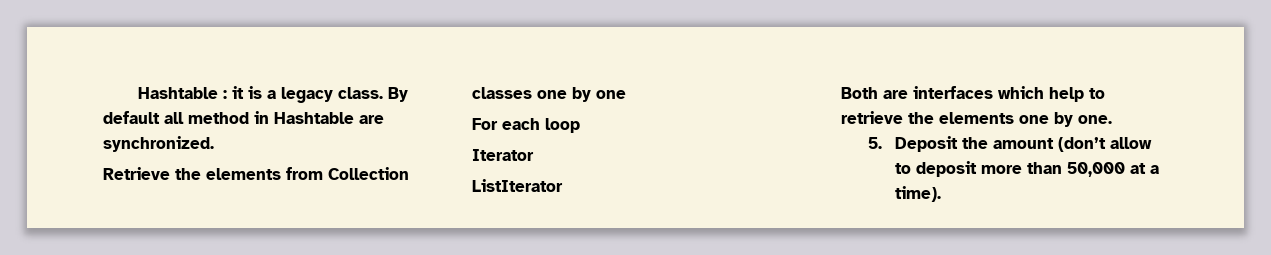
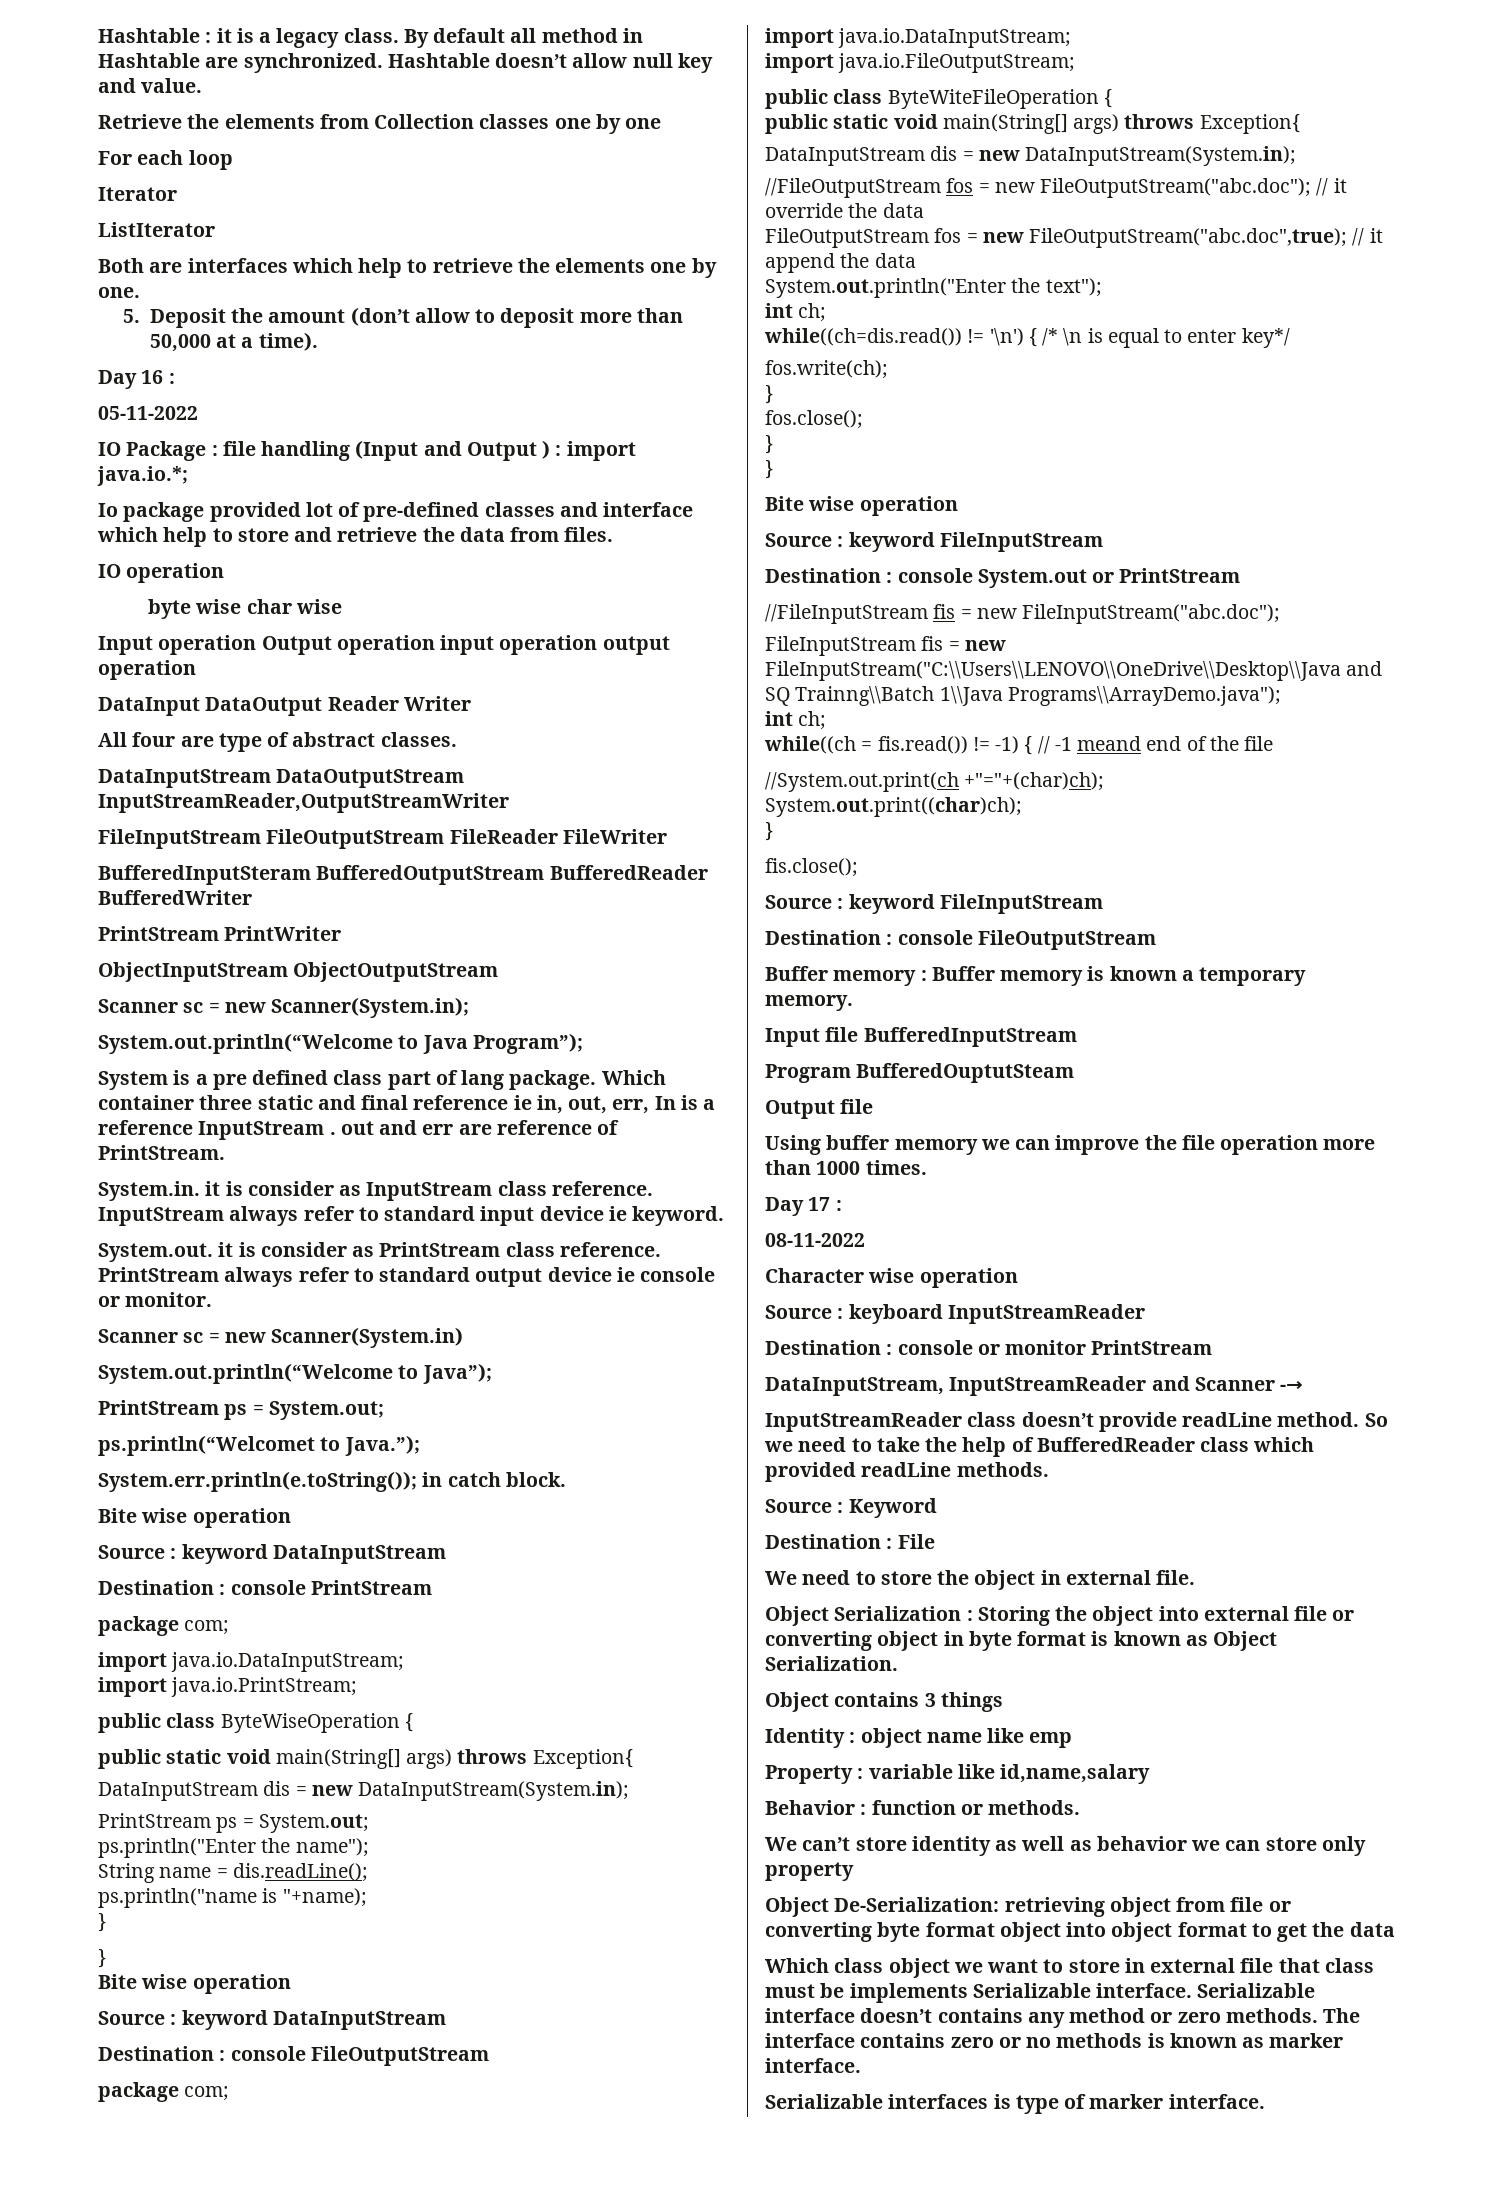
(214, 144) none -> [387,53,713,73] [98,78,203,93] Hashtable doesn’t allow null key and value.
(941, 194) none -> [98,370,175,389] [98,406,198,420] [98,440,636,461] [97,466,188,486] [98,502,694,522] [97,527,614,547] [98,563,225,583] [148,599,342,619] [98,635,670,655] [98,660,196,680] [98,696,471,716] [98,732,457,752] [98,769,465,788] [98,793,509,813] [98,829,667,849] [98,865,708,885] [98,890,252,905] [98,926,342,941] [98,962,499,982] [98,997,470,1018] [98,1033,583,1054] [98,1070,666,1090] [98,1095,716,1114] [98,1120,620,1140] [98,1145,225,1160] [98,1181,653,1201] [98,1206,725,1226] [98,1242,661,1262] [98,1267,716,1287] [98,1292,213,1307] [98,1327,464,1348] [98,1363,492,1384] [98,1400,384,1420] [98,1435,420,1456] [98,1471,566,1492] [98,1508,291,1528] [98,1544,446,1564] [98,1580,432,1595] [98,1616,230,1636] [98,1652,405,1672] [98,1677,358,1697] [98,1713,413,1733] [98,1749,633,1769] [98,1781,630,1801] [98,1813,369,1833] [98,1838,369,1858] [98,1863,368,1883] [98,1888,367,1908] [98,1913,106,1932] [98,1949,106,1968] [98,1974,291,1994] [98,2010,446,2030] [98,2046,489,2066] [98,2082,230,2102] [765,28,1072,48] [765,53,1076,73] [765,89,1112,109] [765,114,1300,134] [765,146,1297,166] [765,178,1347,198] [765,203,924,218] [765,228,1383,248] [765,253,916,273] [765,278,1102,298] [765,303,827,322] [764,328,1290,348] [765,360,888,379] [765,385,773,404] [765,410,863,429] [765,435,773,454] [765,460,773,479] [765,496,958,516] [765,532,1103,552] [765,568,1241,588] [765,604,1281,624] [765,636,1006,656] [765,661,1383,681] [765,686,1281,706] [765,711,827,730] [764,736,1274,755] [765,772,1105,792] [765,797,1022,817] [765,822,773,841] [765,858,858,877] [765,894,1103,914] [765,930,1156,950] [765,966,1307,986] [765,995,853,1011] [765,1027,1077,1047] [765,1063,1075,1083] [765,1099,874,1119] [765,1135,1376,1155] [765,1160,927,1175] [765,1197,842,1216] [765,1233,865,1247] [765,1268,1018,1288] [765,1304,1145,1324] [765,1340,1213,1355] [765,1376,1304,1396] [765,1412,1388,1432] [764,1437,1315,1457] [765,1462,1049,1482] [765,1498,937,1518] [765,1534,935,1549] [765,1570,1196,1590] [765,1606,1355,1626] [765,1631,1278,1651] [765,1656,898,1671] [765,1692,1003,1712] [765,1728,1073,1748] [765,1764,1151,1784] [765,1800,1081,1815] [765,1836,1366,1856] [765,1862,854,1881] [765,1897,1291,1917] [765,1922,1395,1942] [765,1958,1374,1978] [765,1983,1316,2003] [765,2008,1361,2028] [765,2033,1344,2048] [765,2058,861,2073] [765,2094,1265,2114] // Day 16 : // 05-11-2022 // IO Package : file handling (Input and Output ) : import java.io.*; // Io package provided lot of pre-defined classes and interface which help to store and retrieve the data from files. // IO operation // byte wise char wise // Input operation Output operation input operation output operation // DataInput DataOutput Reader Writer // All four are type of abstract classes. // DataInputStream DataOutputStream InputStreamReader,OutputStreamWriter // FileInputStream FileOutputStream FileReader FileWriter // BufferedInputSteram BufferedOutputStream BufferedReader BufferedWriter // PrintStream PrintWriter // ObjectInputStream ObjectOutputStream // Scanner sc = new Scanner(System.in); // System.out.println(“Welcome to Java Program”); // System is a pre defined class part of lang package. Which container three static and final reference ie in, out, err, In is a reference InputStream . out and err are reference of PrintStream. // System.in. it is consider as InputStream class reference. InputStream always refer to standard input device ie keyword. // System.out. it is consider as PrintStream class reference. PrintStream always refer to standard output device ie console or monitor. // Scanner sc = new Scanner(System.in) // System.out.println(“Welcome to Java”); // PrintStream ps = System.out; // ps.println(“Welcomet to Java.”); // System.err.println(e.toString()); in catch block. // Bite wise operation // Source : keyword DataInputStream // Destination : console PrintStream // package com; // import java.io.DataInputStream; // import java.io.PrintStream; // public class ByteWiseOperation { // public static void main(String[] args) throws Exception{ // DataInputStream dis = new DataInputStream(System.in); // PrintStream ps = System.out; // ps.println("Enter the name"); // String name = dis.readLine(); // ps.println("name is "+name); // } // } // Bite wise operation // Source : keyword DataInputStream // Destination : console FileOutputStream // package com; // import java.io.DataInputStream; // import java.io.FileOutputStream; // public class ByteWiteFileOperation { // public static void main(String[] args) throws Exception{ // DataInputStream dis = new DataInputStream(System.in); // //FileOutputStream fos = new FileOutputStream("abc.doc"); // it override the data // FileOutputStream fos = new FileOutputStream("abc.doc",true); // it append the data // System.out.println("Enter the text"); // int ch; // while((ch=dis.read()) != '\n') { /* \n is equal to enter key*/ // fos.write(ch); // } // fos.close(); // } // } // Bite wise operation // Source : keyword FileInputStream // Destination : console System.out or PrintStream // //FileInputStream fis = new FileInputStream("abc.doc"); // FileInputStream fis = new FileInputStream("C:\\Users\\LENOVO\\OneDrive\\Desktop\\Java and SQ Trainng\\Batch 1\\Java Programs\\ArrayDemo.java"); // int ch; // while((ch = fis.read()) != -1) { // -1 meand end of the file // //System.out.print(ch +"="+(char)ch); // System.out.print((char)ch); // } // fis.close(); // Source : keyword FileInputStream // Destination : console FileOutputStream // Buffer memory : Buffer memory is known a temporary memory. // Input file BufferedInputStream // Program BufferedOuptutSteam // Output file // Using buffer memory we can improve the file operation more than 1000 times. // Day 17 : // 08-11-2022 // Character wise operation // Source : keyboard InputStreamReader // Destination : console or monitor PrintStream // DataInputStream, InputStreamReader and Scanner -→ // InputStreamReader class doesn’t provide readLine method. So we need to take the help of BufferedReader class which provided readLine methods. // Source : Keyword // Destination : File // We need to store the object in external file. // Object Serialization : Storing the object into external file or converting object in byte format is known as Object Serialization. // Object contains 3 things // Identity : object name like emp // Property : variable like id,name,salary // Behavior : function or methods. // We can’t store identity as well as behavior we can store only property // Object De-Serialization: retrieving object from file or converting byte format object into object format to get the data // Which class object we want to store in external file that class must be implements Serializable interface. Serializable interface doesn’t contains any method or zero methods. The interface contains zero or no methods is known as marker interface. // Serializable interfaces is type of marker interface.

